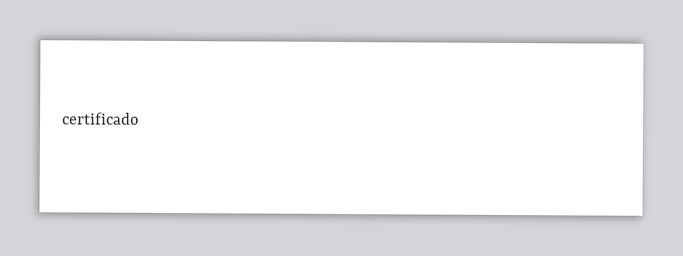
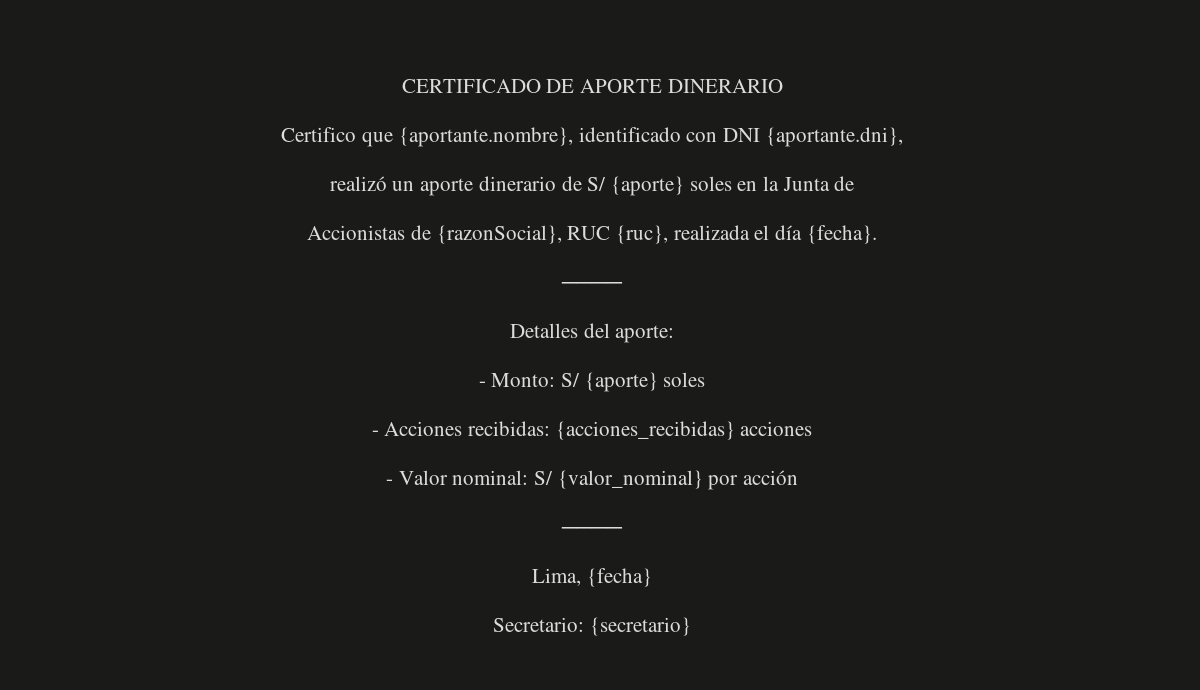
[62,112,139,125] certificado -> [401,79,783,93] [281,127,903,147] [329,176,855,196] [307,225,877,244] [561,282,623,289] [509,323,675,343] [478,372,706,392] [371,421,813,440] [385,470,799,490] [561,527,623,534] [532,568,652,587] [493,617,691,636] CERTIFICADO DE APORTE DINERARIO // Certifico que {aportante.nombre}, identificado con DNI {aportante.dni}, // realizó un aporte dinerario de S/ {aporte} soles en la Junta de // Accionistas de {razonSocial}, RUC {ruc}, realizada el día {fecha}. // ──── // Detalles del aporte: // - Monto: S/ {aporte} soles // - Acciones recibidas: {acciones_recibidas} acciones // - Valor nominal: S/ {valor_nominal} por acción // ──── // Lima, {fecha} // Secretario: {secretario}

